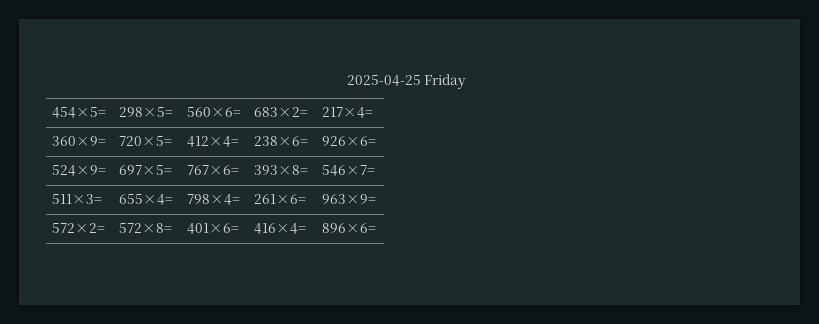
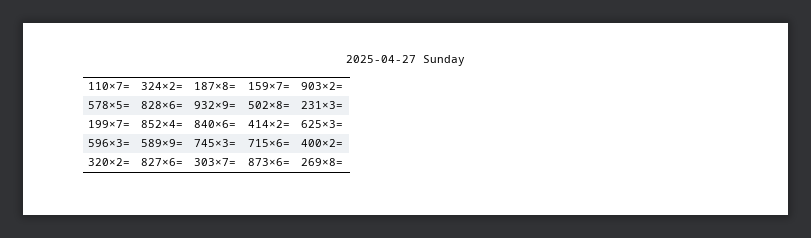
[346,74,467,89] [52,107,107,118] [119,107,174,117] [187,107,242,117] [254,107,309,117] [322,107,374,118] [52,136,107,146] [119,136,173,146] [187,136,240,147] [254,136,309,146] [322,136,377,146] [52,165,107,176] [119,165,173,175] [187,165,240,175] [254,165,309,175] [322,165,376,176] [52,194,103,204] [119,194,174,205] [187,194,241,205] [254,194,307,204] [322,194,377,204] [52,223,106,233] [119,223,173,233] [187,223,240,234] [254,223,307,234] [322,223,377,233] 2025-04-25 Friday // 454×5= | 298×5= | 560×6= | 683×2= | 217×4= // 360×9= | 720×5= | 412×4= | 238×6= | 926×6= // 524×9= | 697×5= | 767×6= | 393×8= | 546×7= // 511×3= | 655×4= | 798×4= | 261×6= | 963×9= // 572×2= | 572×8= | 401×6= | 416×4= | 896×6= -> [346,55,465,66] [88,82,131,90] [141,82,184,90] [194,82,237,90] [248,82,291,90] [301,82,344,90] [88,101,131,109] [141,101,184,109] [194,101,237,109] [248,101,291,109] [301,101,344,109] [88,120,131,128] [141,120,184,128] [194,120,237,128] [248,120,291,128] [301,120,344,128] [88,139,131,147] [141,139,184,147] [194,139,237,147] [248,139,291,147] [301,139,344,147] [88,158,131,166] [141,158,184,166] [194,158,237,166] [248,158,291,166] [301,158,344,166] 2025-04-27 Sunday // 110×7= | 324×2= | 187×8= | 159×7= | 903×2= // 578×5= | 828×6= | 932×9= | 502×8= | 231×3= // 199×7= | 852×4= | 840×6= | 414×2= | 625×3= // 596×3= | 589×9= | 745×3= | 715×6= | 400×2= // 320×2= | 827×6= | 303×7= | 873×6= | 269×8=

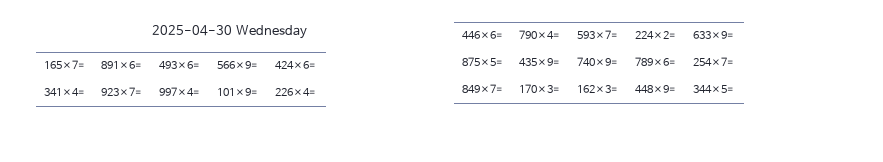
[346,55,465,66] [88,82,131,90] [141,82,184,90] [194,82,237,90] [248,82,291,90] [301,82,344,90] [88,101,131,109] [141,101,184,109] [194,101,237,109] [248,101,291,109] [301,101,344,109] [88,120,131,128] [141,120,184,128] [194,120,237,128] [248,120,291,128] [301,120,344,128] [88,139,131,147] [141,139,184,147] [194,139,237,147] [248,139,291,147] [301,139,344,147] [88,158,131,166] [141,158,184,166] [194,158,237,166] [248,158,291,166] [301,158,344,166] 2025-04-27 Sunday // 110×7= | 324×2= | 187×8= | 159×7= | 903×2= // 578×5= | 828×6= | 932×9= | 502×8= | 231×3= // 199×7= | 852×4= | 840×6= | 414×2= | 625×3= // 596×3= | 589×9= | 745×3= | 715×6= | 400×2= // 320×2= | 827×6= | 303×7= | 873×6= | 269×8= -> [152,25,307,39] [44,60,85,69] [101,61,142,69] [159,61,200,69] [217,61,258,69] [275,61,316,69] [44,88,85,96] [101,87,142,96] [159,87,200,96] [217,88,258,96] [275,88,316,96] [462,31,503,39] [519,30,560,39] [577,30,618,39] [635,31,676,39] [693,31,734,39] [462,57,503,66] [519,58,560,66] [577,57,618,66] [635,57,676,66] [693,57,734,66] [462,84,503,93] [519,84,560,93] [577,85,618,93] [635,85,676,93] [693,85,734,93] 2025-04-30 Wednesday // 165×7= | 891×6= | 493×6= | 566×9= | 424×6= // 341×4= | 923×7= | 997×4= | 101×9= | 226×4= // 446×6= | 790×4= | 593×7= | 224×2= | 633×9= // 875×5= | 435×9= | 740×9= | 789×6= | 254×7= // 849×7= | 170×3= | 162×3= | 448×9= | 344×5=

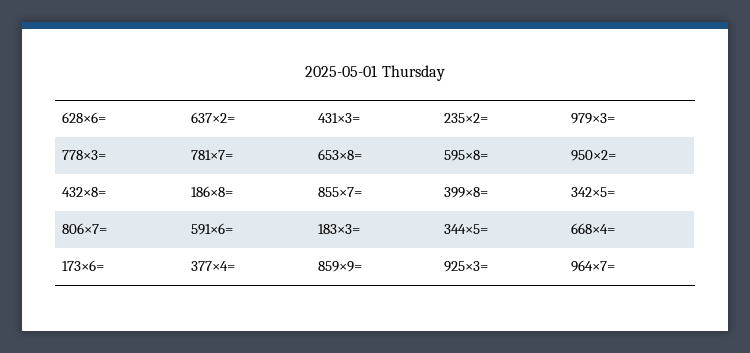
[152,25,307,39] [44,60,85,69] [101,61,142,69] [159,61,200,69] [217,61,258,69] [275,61,316,69] [44,88,85,96] [101,87,142,96] [159,87,200,96] [217,88,258,96] [275,88,316,96] [462,31,503,39] [519,30,560,39] [577,30,618,39] [635,31,676,39] [693,31,734,39] [462,57,503,66] [519,58,560,66] [577,57,618,66] [635,57,676,66] [693,57,734,66] [462,84,503,93] [519,84,560,93] [577,85,618,93] [635,85,676,93] [693,85,734,93] 2025-04-30 Wednesday // 165×7= | 891×6= | 493×6= | 566×9= | 424×6= // 341×4= | 923×7= | 997×4= | 101×9= | 226×4= // 446×6= | 790×4= | 593×7= | 224×2= | 633×9= // 875×5= | 435×9= | 740×9= | 789×6= | 254×7= // 849×7= | 170×3= | 162×3= | 448×9= | 344×5= -> [305,65,445,81] [62,112,107,123] [191,112,236,123] [318,113,361,123] [444,113,489,123] [571,113,616,124] [62,150,107,160] [191,150,234,160] [318,149,363,160] [444,150,489,161] [571,150,617,161] [62,187,107,197] [191,186,234,197] [318,187,363,197] [444,187,489,198] [571,187,616,197] [62,223,108,234] [191,223,234,235] [318,224,361,234] [444,224,489,234] [571,223,616,234] [62,260,105,271] [191,261,236,271] [318,261,363,272] [444,261,489,272] [571,260,616,272] 2025-05-01 Thursday // 628×6= | 637×2= | 431×3= | 235×2= | 979×3= // 778×3= | 781×7= | 653×8= | 595×8= | 950×2= // 432×8= | 186×8= | 855×7= | 399×8= | 342×5= // 806×7= | 591×6= | 183×3= | 344×5= | 668×4= // 173×6= | 377×4= | 859×9= | 925×3= | 964×7=

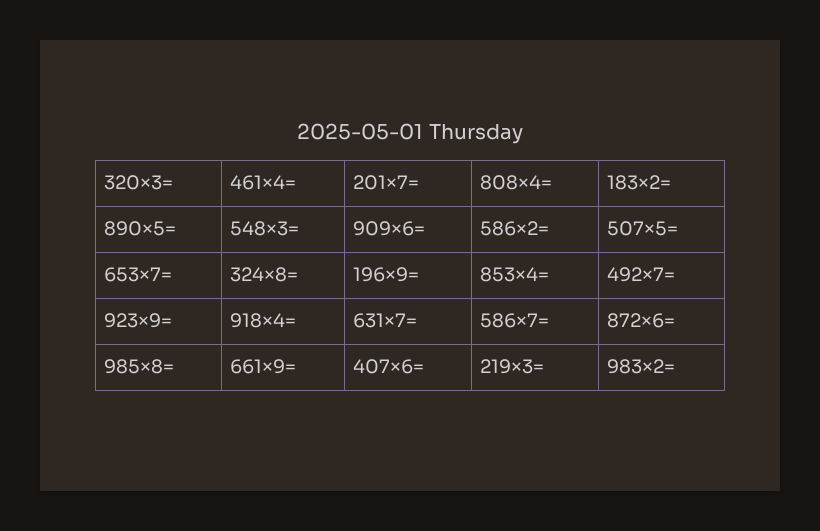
[62,112,107,123] [191,112,236,123] [318,113,361,123] [444,113,489,123] [571,113,616,124] [62,150,107,160] [191,150,234,160] [318,149,363,160] [444,150,489,161] [571,150,617,161] [62,187,107,197] [191,186,234,197] [318,187,363,197] [444,187,489,198] [571,187,616,197] [62,223,108,234] [191,223,234,235] [318,224,361,234] [444,224,489,234] [571,223,616,234] [62,260,105,271] [191,261,236,271] [318,261,363,272] [444,261,489,272] [571,260,616,272] 628×6= | 637×2= | 431×3= | 235×2= | 979×3= // 778×3= | 781×7= | 653×8= | 595×8= | 950×2= // 432×8= | 186×8= | 855×7= | 399×8= | 342×5= // 806×7= | 591×6= | 183×3= | 344×5= | 668×4= // 173×6= | 377×4= | 859×9= | 925×3= | 964×7= -> [103,175,173,190] [229,175,296,190] [352,175,419,190] [479,175,552,190] [606,175,671,190] [103,221,176,236] [229,221,299,236] [352,221,425,236] [479,221,549,236] [606,221,678,236] [103,267,172,282] [229,267,298,282] [352,267,419,282] [479,267,549,282] [606,267,675,282] [103,313,172,328] [229,313,296,328] [352,313,417,328] [479,313,549,328] [606,313,675,328] [103,359,174,374] [229,359,296,374] [352,359,424,374] [479,359,544,374] [606,359,675,374] 320×3= | 461×4= | 201×7= | 808×4= | 183×2= // 890×5= | 548×3= | 909×6= | 586×2= | 507×5= // 653×7= | 324×8= | 196×9= | 853×4= | 492×7= // 923×9= | 918×4= | 631×7= | 586×7= | 872×6= // 985×8= | 661×9= | 407×6= | 219×3= | 983×2=

